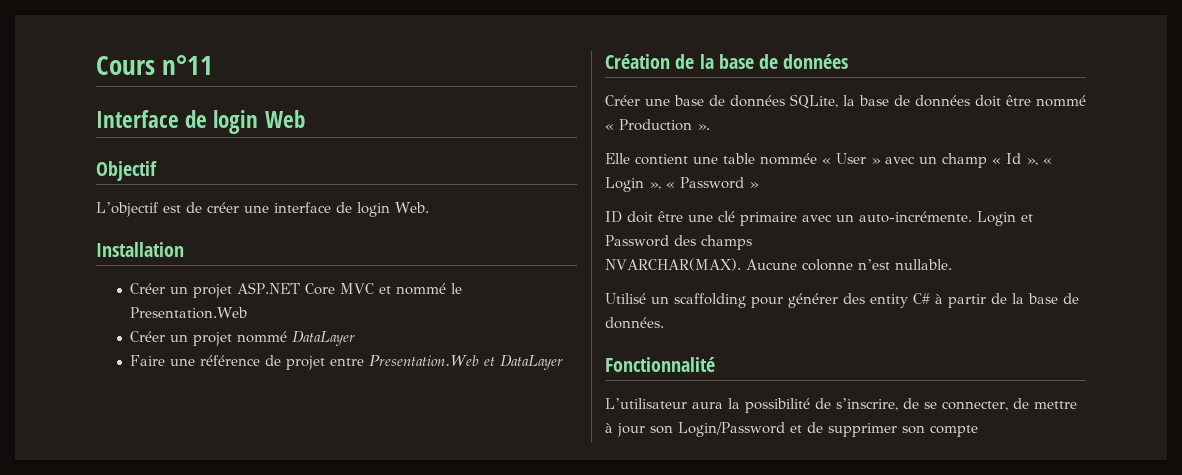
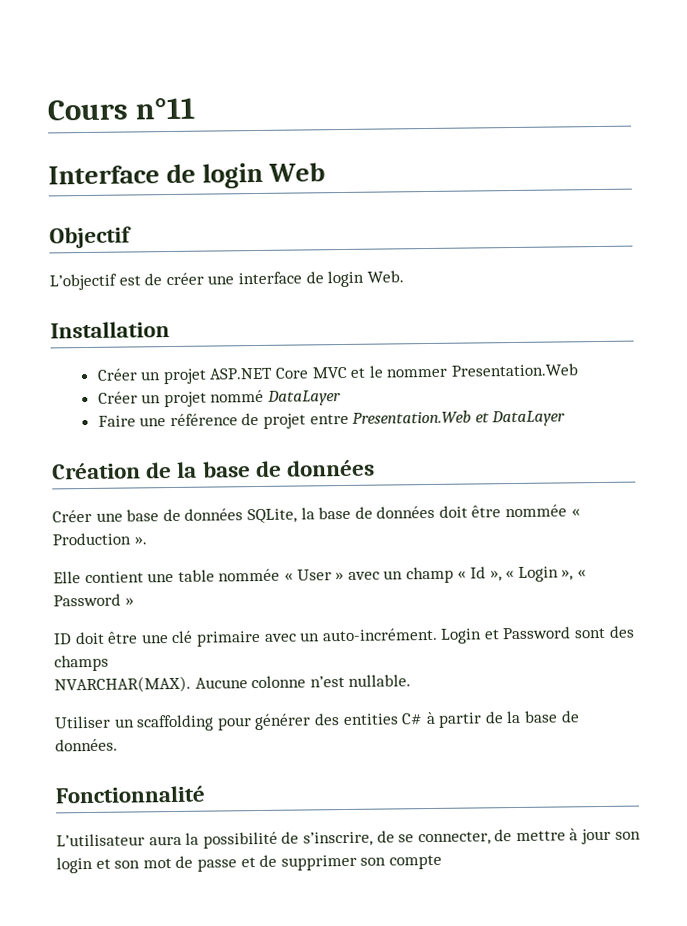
[396,283,463,295] nommé le -> [368,365,448,378] le nommer
[1036,95,1086,107] nommé -> [505,504,568,518] nommée
[859,211,972,223] auto-incrémente. -> [321,627,438,642] auto-incrément.
(669, 241) none -> [574,627,607,639] sont
[605,293,646,304] Utilisé -> [54,715,111,729] Utiliser
[870,294,908,308] entity -> [342,713,399,726] entities
[678,422,785,437] Login/Password -> [56,855,237,874] login et son mot de passe

